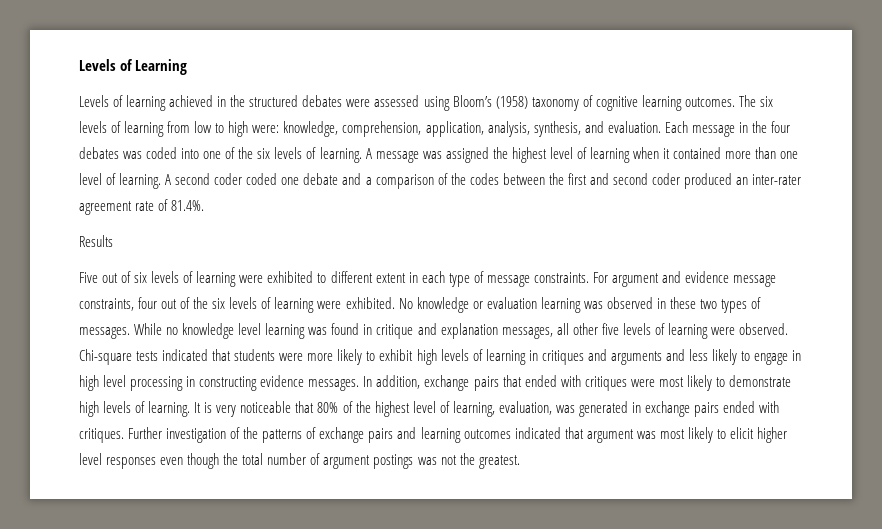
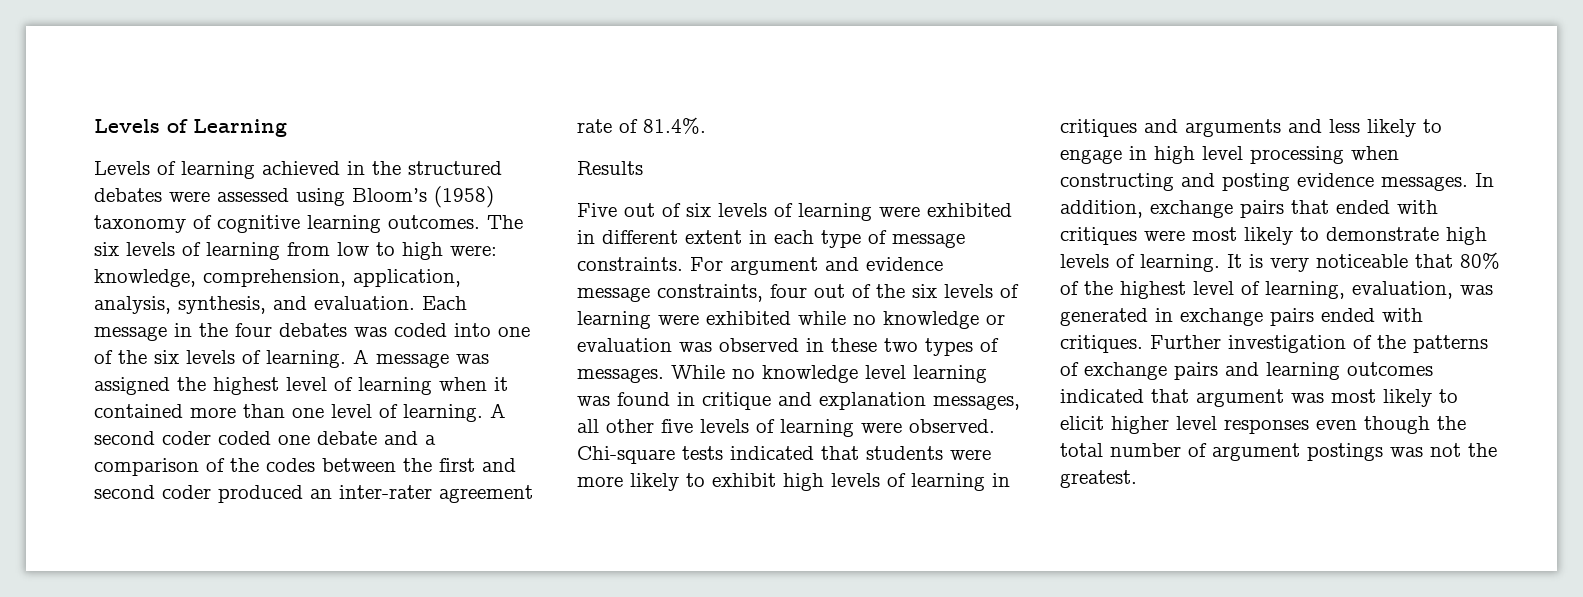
[317,273,327,283] to -> [577,230,595,244] in
[345,297,413,309] exhibited. No -> [706,311,876,325] exhibited while no
[540,297,581,313] learning -> (672, 345) none
[186,376,258,391] in constructing -> [1351,146,1399,160] [1060,173,1290,191] when constructing and posting

